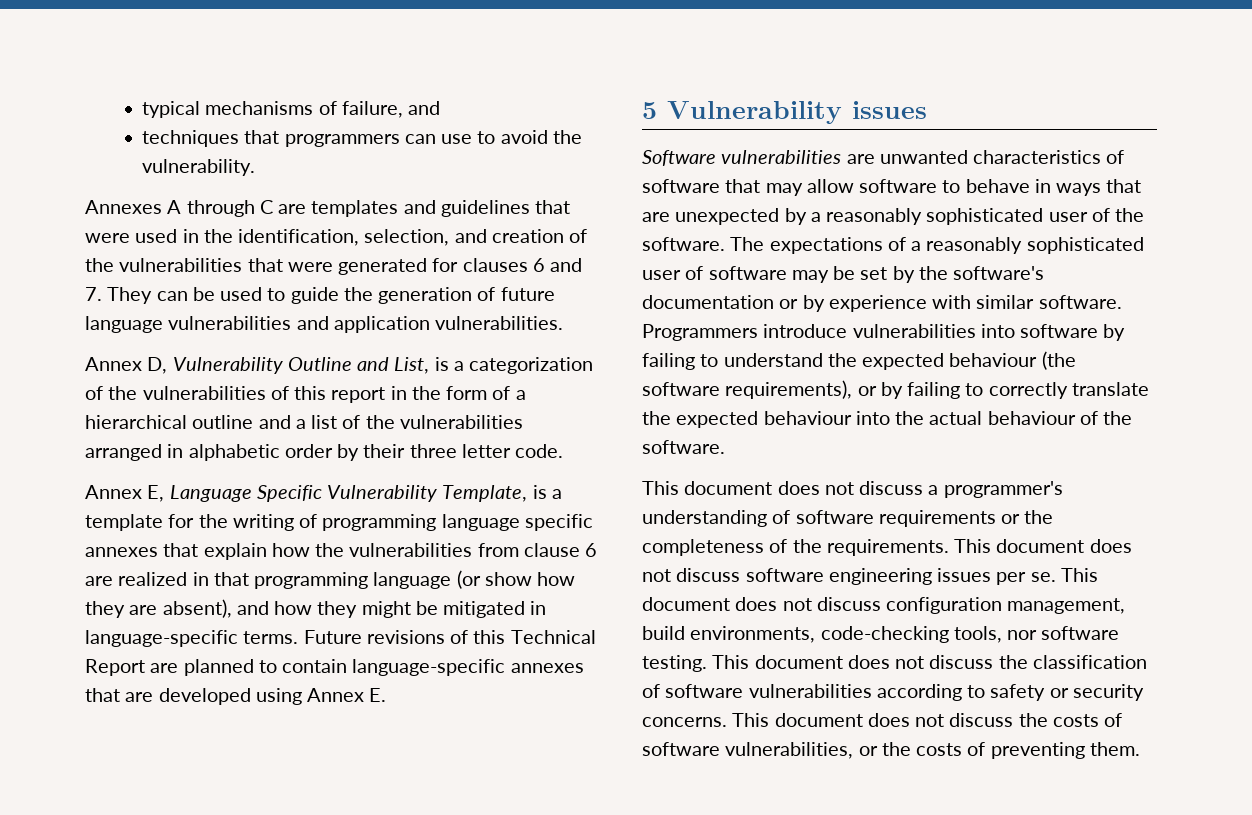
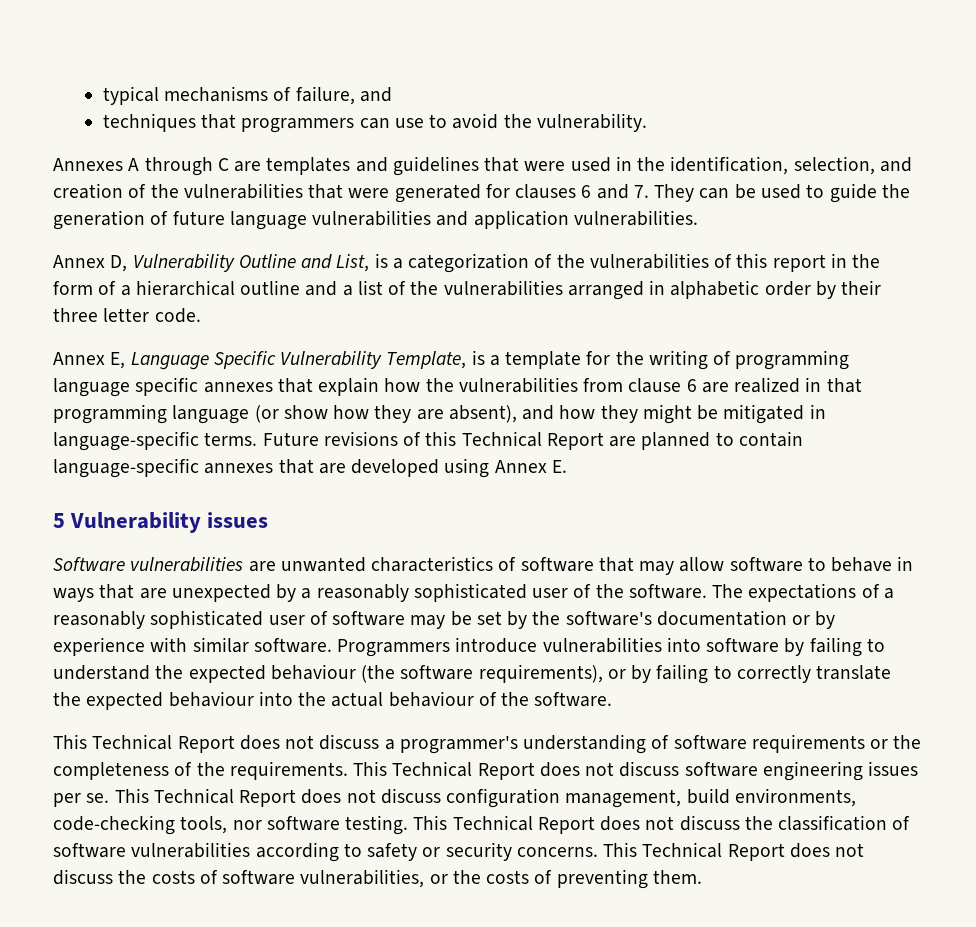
[684,481,773,495] document -> [92,734,235,753] Technical Report
[996,539,1085,553] document -> [392,761,535,780] Technical Report
[642,597,730,611] document -> [153,788,297,807] Technical Report
[754,655,843,669] document -> [452,815,595,834] Technical Report
[774,713,863,727] document -> [642,842,785,861] Technical Report

